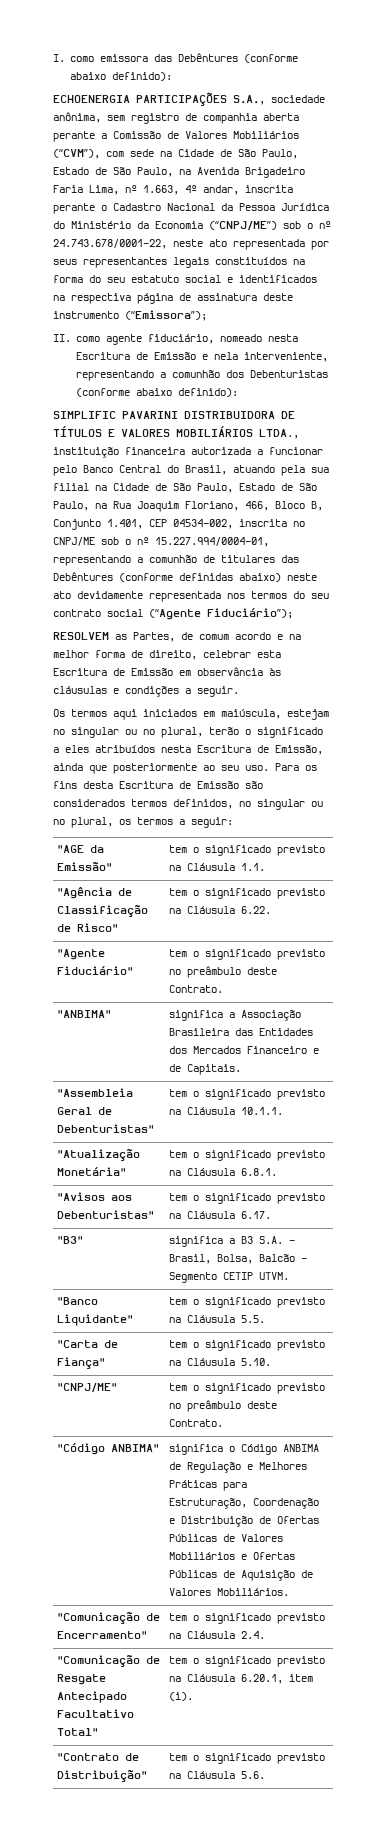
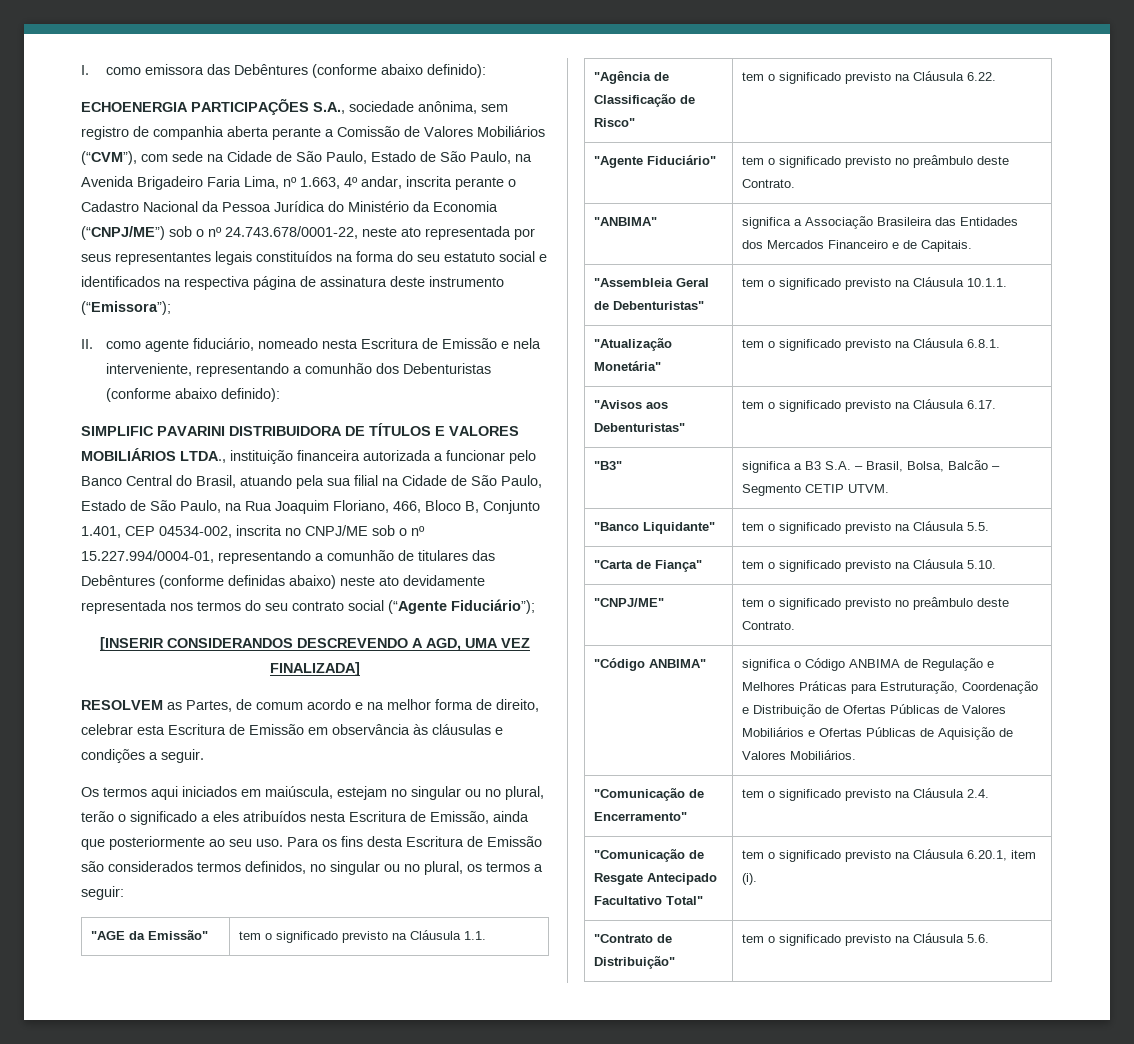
(293, 613) none -> [100,637,530,651] [270,662,360,676] // [INSERIR CONSIDERANDOS DESCREVENDO A AGD, UMA VEZ FINALIZADA]

